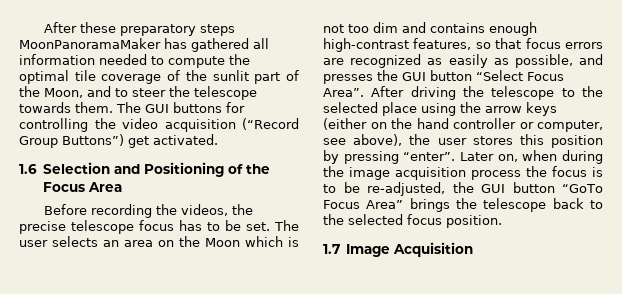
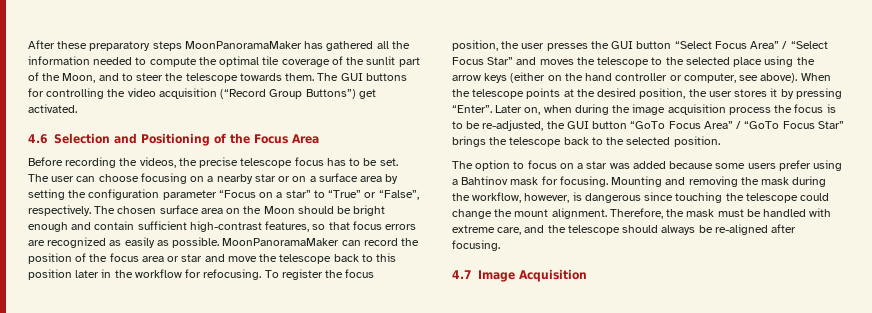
(269, 43) none -> [391,41,410,49] the
[19,164,37,174] 1.6 -> [28,134,48,144] 4.6
[52,236,299,247] [323,22,537,36] selects an area on the Moon which is not too dim and contains enough -> [76,173,399,184] [28,189,419,200] [28,205,386,216] [28,221,187,232] can choose focusing on a nearby star or on a surface area by setting the configuration parameter “Focus on a star” to “True” or “False”, respectively. The chosen surface area on the Moon should be bright enough and contain sufficient
[514,54,603,68] possible, and -> [172,237,420,248] [28,253,397,264] [28,269,375,280] [452,40,545,51] possible. MoonPanoramaMaker can record the position of the focus area or star and move the telescope back to this position later in the workflow for refocusing. To register the focus position, the user
[323,86,456,100] Area”. After driving -> [750,41,828,49] [452,57,574,65] Area” / “Select Focus Star” and moves
[353,134,403,146] above), -> [760,73,831,83] [452,88,686,99] above). When the telescope points at the desired position,
[519,134,603,148] this position -> [770,88,778,97] it
[403,152,456,161] “enter”. -> [452,105,492,113] “Enter”.
(404, 204) none -> [736,121,844,129] / “GoTo Focus Star”
[407,214,502,228] [323,244,340,254] focus position. // 1.7 -> [673,136,720,147] [452,160,843,171] [452,176,827,187] [452,192,830,203] [452,208,832,219] [452,224,797,235] [452,240,500,251] [452,270,472,279] position. // The option to focus on a star was added because some users prefer using a Bahtinov mask for focusing. Mounting and removing the mask during the workflow, however, is dangerous since touching the telescope could change the mount alignment. Therefore, the mask must be handled with extreme care, and the telescope should always be re-aligned after focusing. // 4.7

